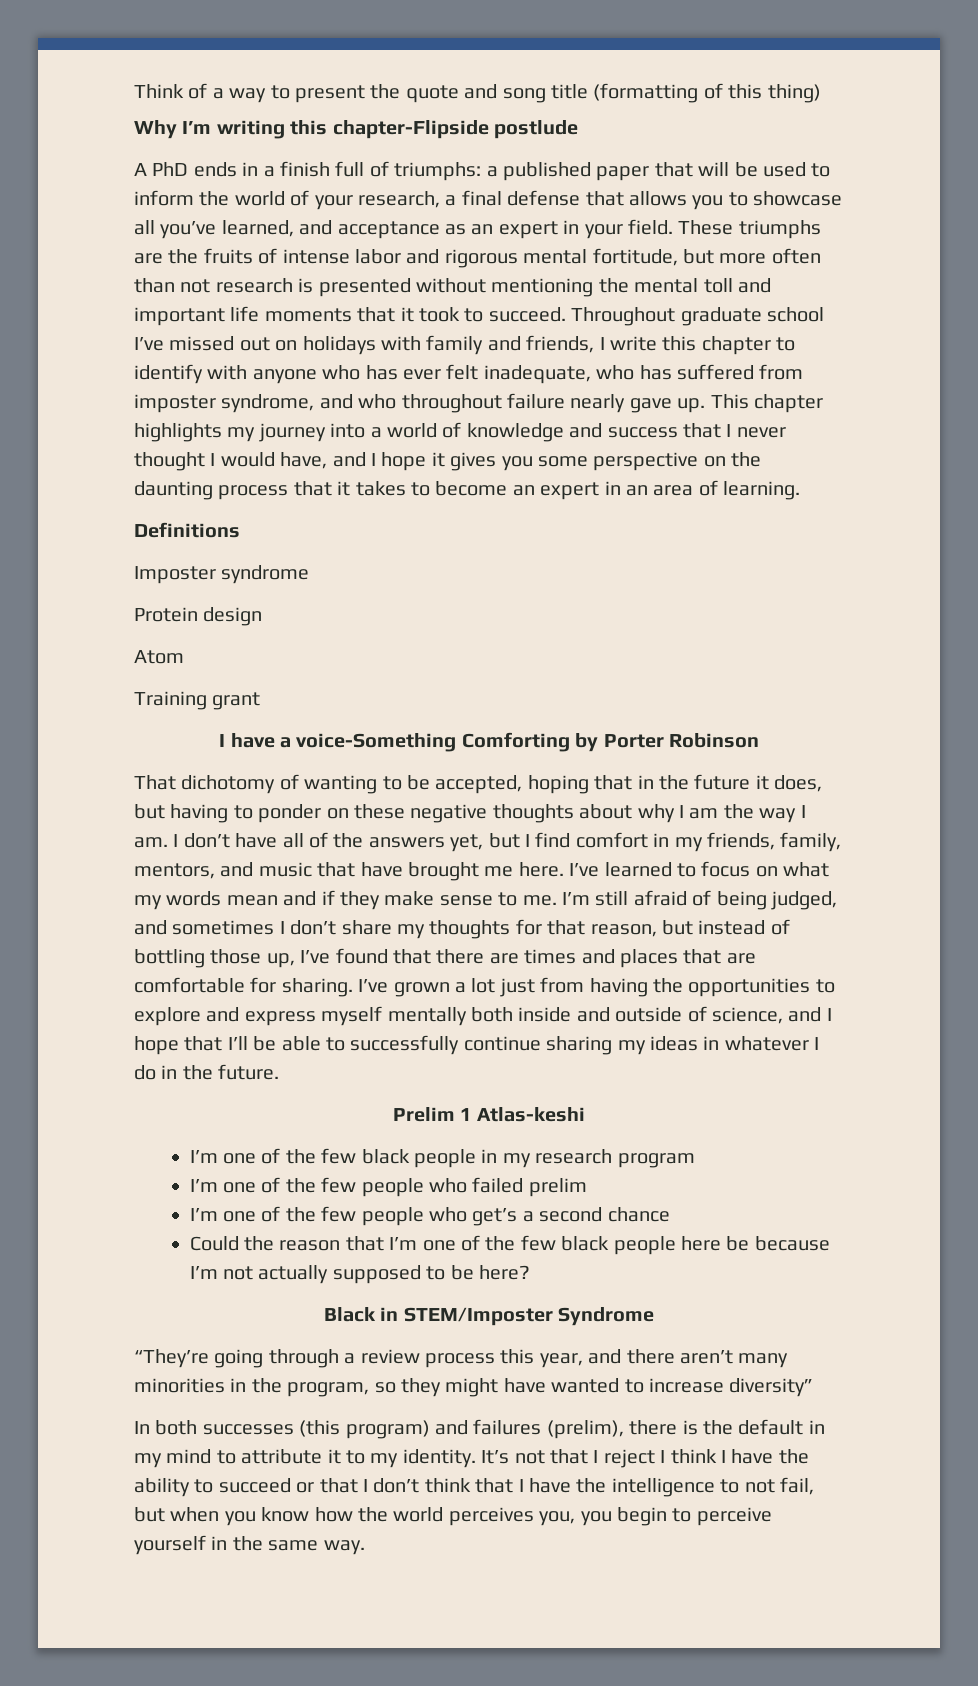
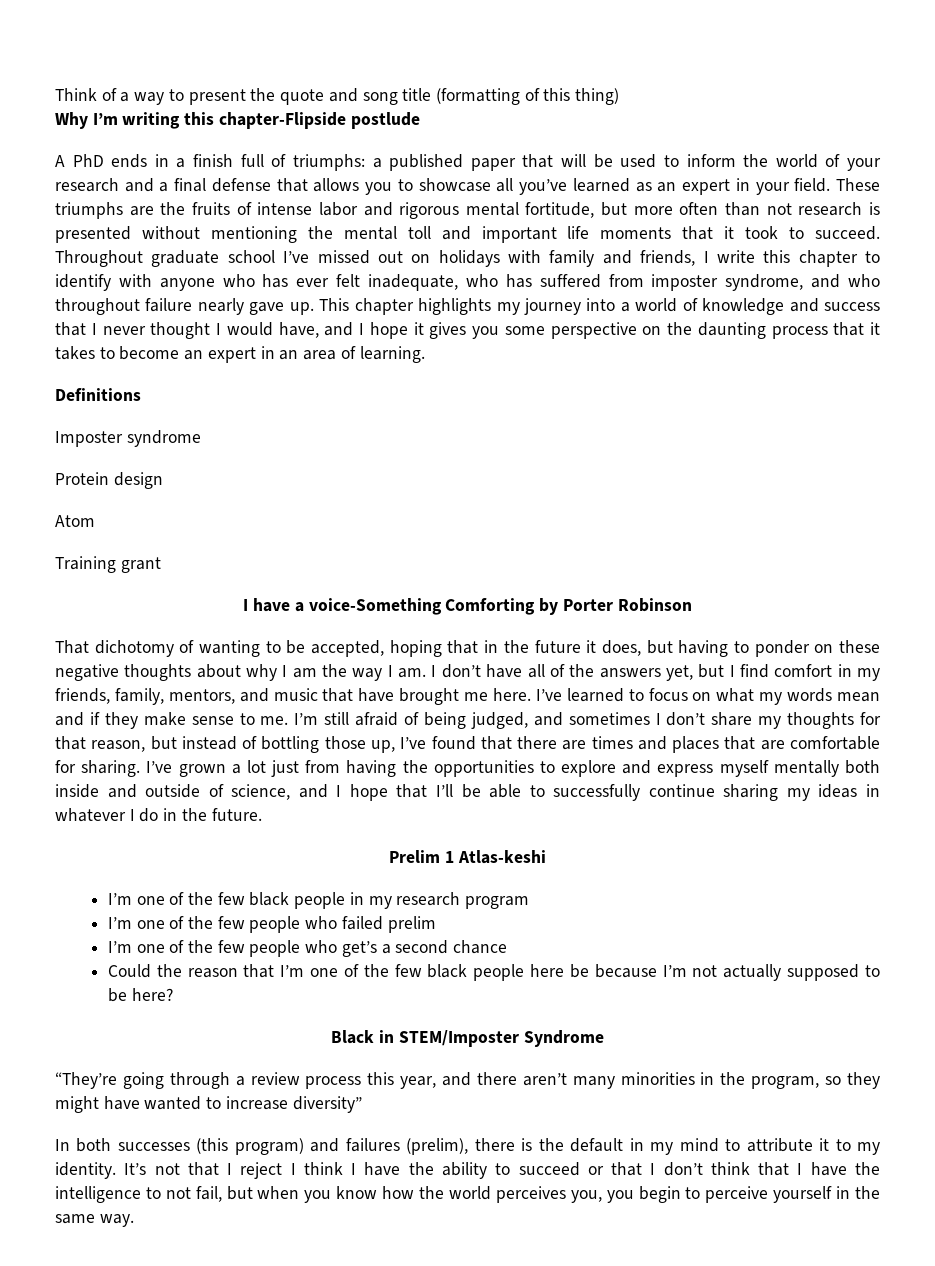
[358,191,440,208] research, -> [55,178,154,192] research and
[221,220,440,239] learned, and acceptance -> [572,178,630,192] learned

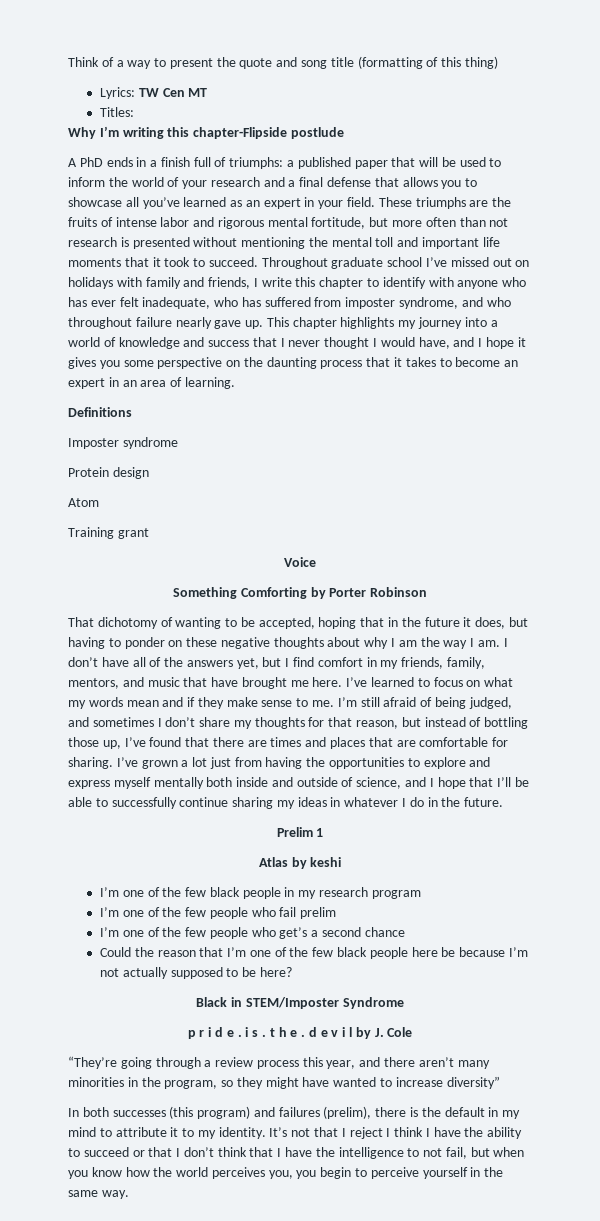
(620, 96) none -> [99,87,208,99] [99,107,134,117] // Lyrics: TW Cen MT // Titles:
[243,598,442,615] I have a voice-Something -> [284,557,316,567] [172,587,237,599] Voice // Something
[457,850,546,864] Atlas-keshi -> [258,857,342,869] // Atlas by keshi
[341,916,383,930] failed -> [279,907,297,917] fail
(604, 1038) none -> [187,1027,413,1039] // p r i d e . i s . t h e . d e v i l by J. Cole

